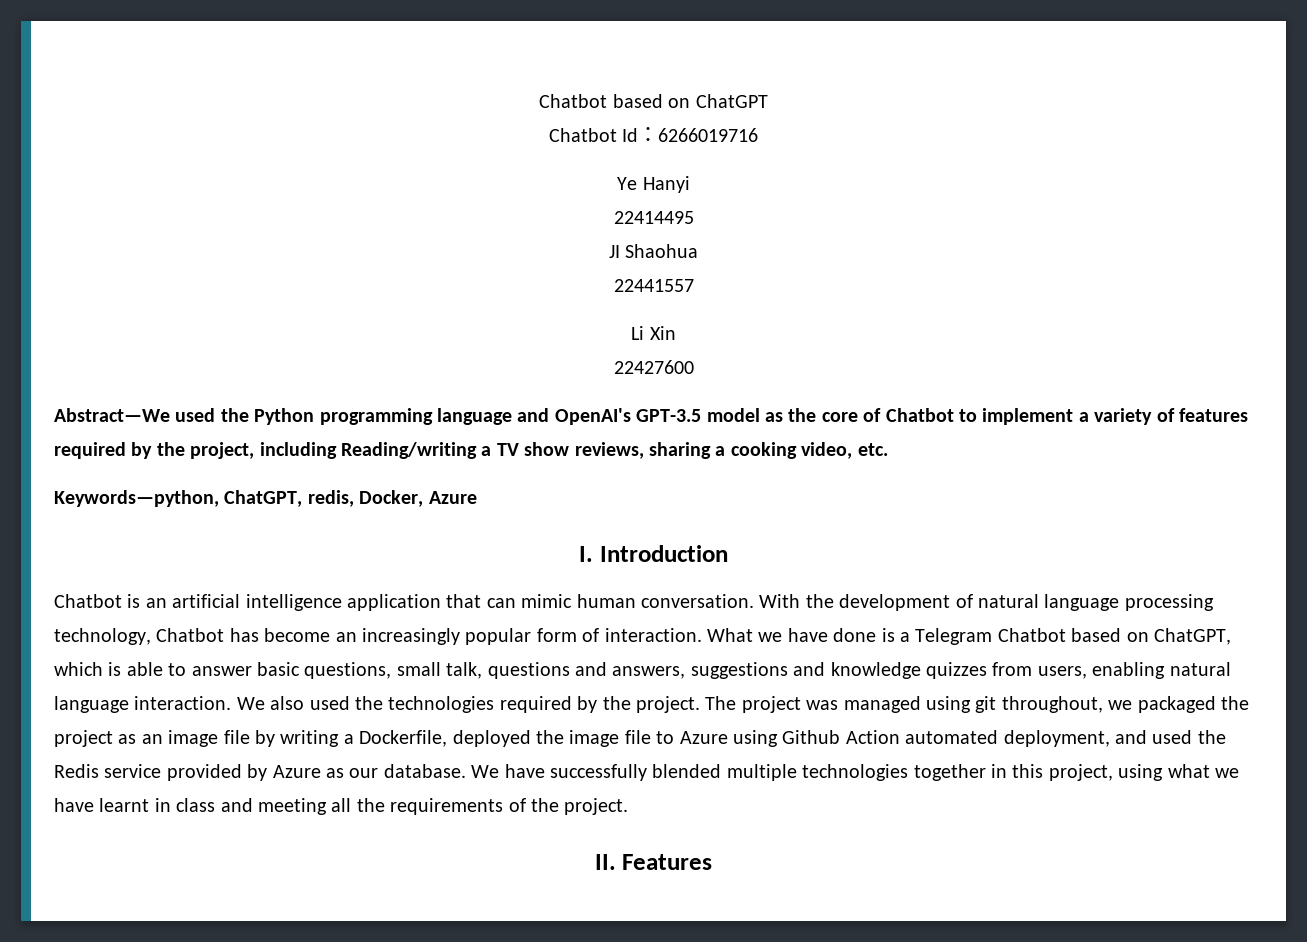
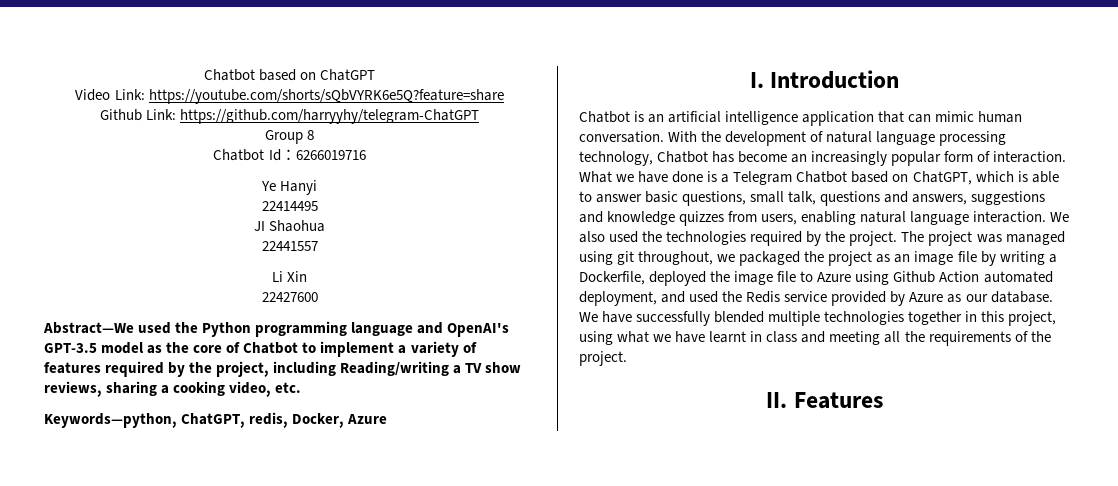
(768, 101) none -> [75,89,504,104] [99,109,480,124] [264,130,315,144] // Video Link: https://youtube.com/shorts/sQbVYRK6e5Q?feature=share // Github Link: https://github.com/harryyhy/telegram-ChatGPT // Group 8

